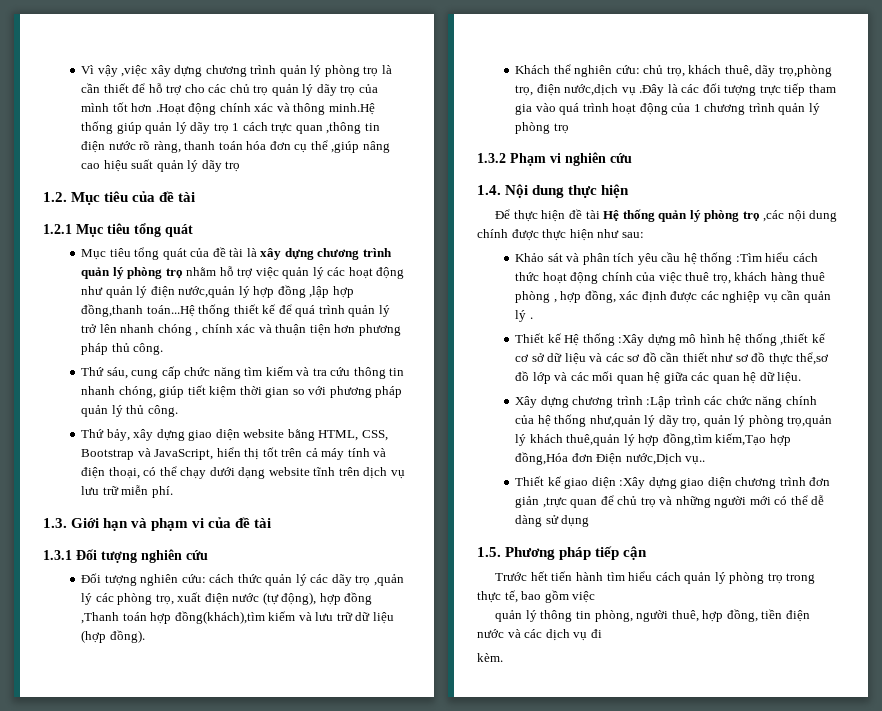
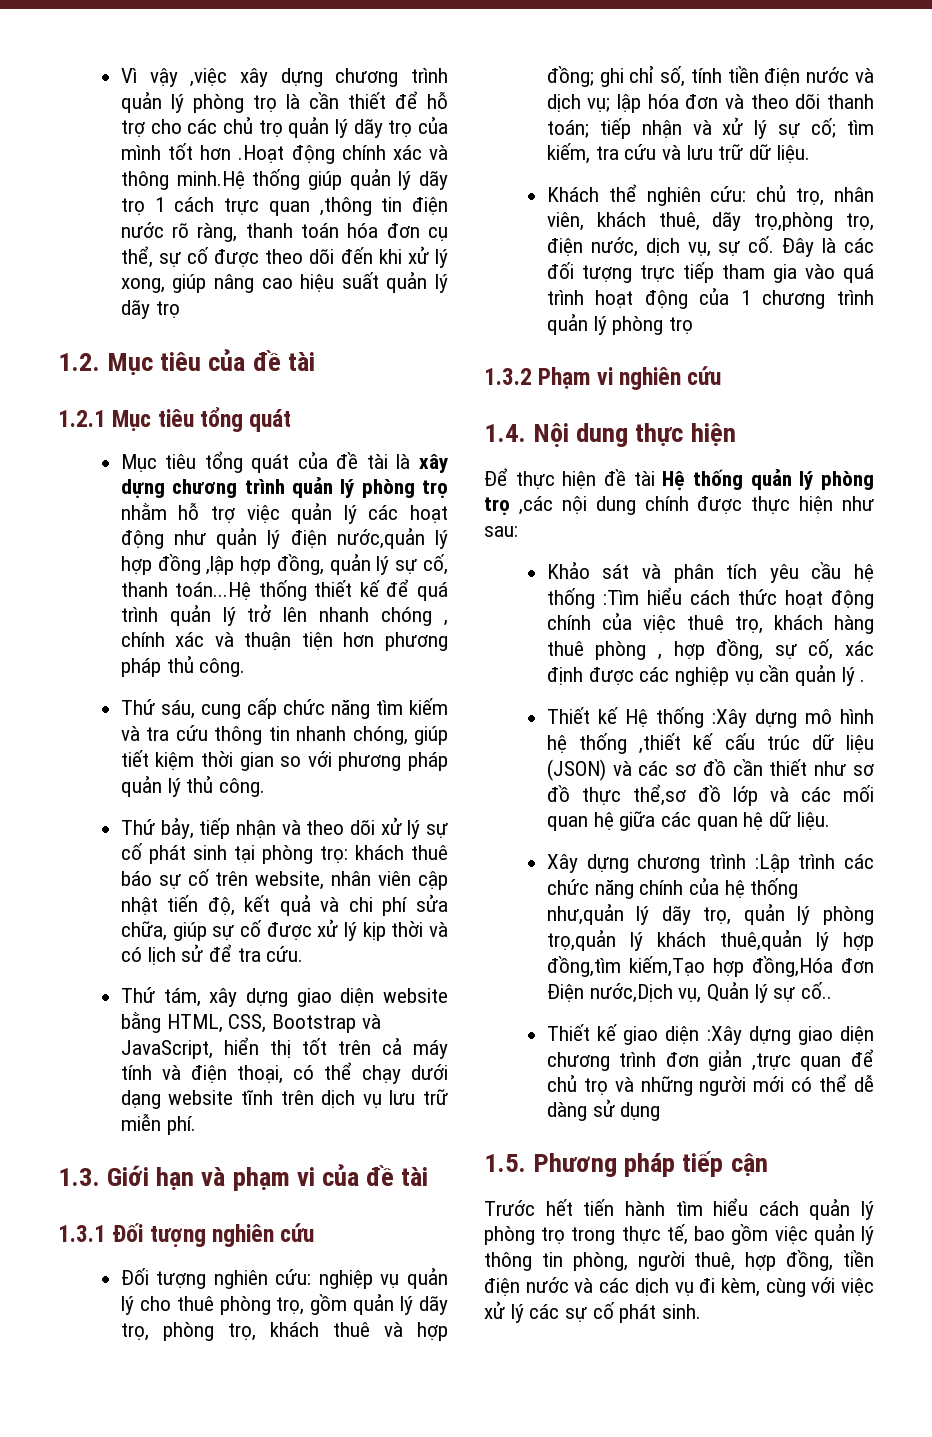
[310,140,360,153] thể ,giúp -> [120,246,448,268] [120,274,207,293] thể, sự cố được theo dõi đến khi xử lý xong, giúp
[81,304,144,317] đồng,thanh -> [276,554,448,575] [120,582,168,597] đồng, quản lý sự cố, thanh
(130, 435) none -> [199,817,449,839] [120,843,448,864] [120,869,448,890] [120,894,448,916] [120,919,449,941] [120,944,304,965] [120,987,201,1007] tiếp nhận và theo dõi xử lý sự cố phát sinh tại phòng trọ: khách thuê báo sự cố trên website, nhân viên cập nhật tiến độ, kết quả và chi phí sửa chữa, giúp sự cố được xử lý kịp thời và có lịch sử để tra cứu. // Thứ tám,
[209,574,404,586] [81,592,373,605] [81,611,296,624] cách thức quản lý các dãy trọ ,quản lý các phòng trọ, xuất điện nước (tự động), hợp đồng ,Thanh toán hợp đồng(khách),tìm kiếm -> [318,1268,448,1289] [120,1294,448,1315] [120,1322,448,1341] [546,66,874,87] [546,94,874,113] [546,117,874,139] [546,143,657,164] nghiệp vụ quản lý cho thuê phòng trọ, gồm quản lý dãy trọ, phòng trọ, khách thuê và hợp đồng; ghi chỉ số, tính tiền điện nước và dịch vụ; lập hóa đơn và theo dõi thanh toán; tiếp nhận và xử lý sự cố; tìm kiếm, tra cứu
[372,612,394,624] [81,630,145,643] liệu (hợp đồng). -> [776,145,810,163] liệu.
(685, 71) none -> [834,187,874,202] [546,212,584,231] nhân viên,
[564,84,665,96] nước,dịch vụ .Đây -> [590,236,815,257] nước, dịch vụ, sự cố. Đây
(616, 296) none -> [774,639,834,660] sự cố,
[515,353,586,365] cơ sở dữ liệu -> [724,733,874,753] [546,759,606,781] cấu trúc dữ liệu (JSON)
[685,456,706,465] vụ.. -> [678,982,832,1003] vụ, Quản lý sự cố..
(596, 597) // -> (808, 1235) none
[477,653,503,662] // kèm. -> [720,1277,874,1297] [484,1301,702,1323] kèm, cùng với việc xử lý các sự cố phát sinh.

